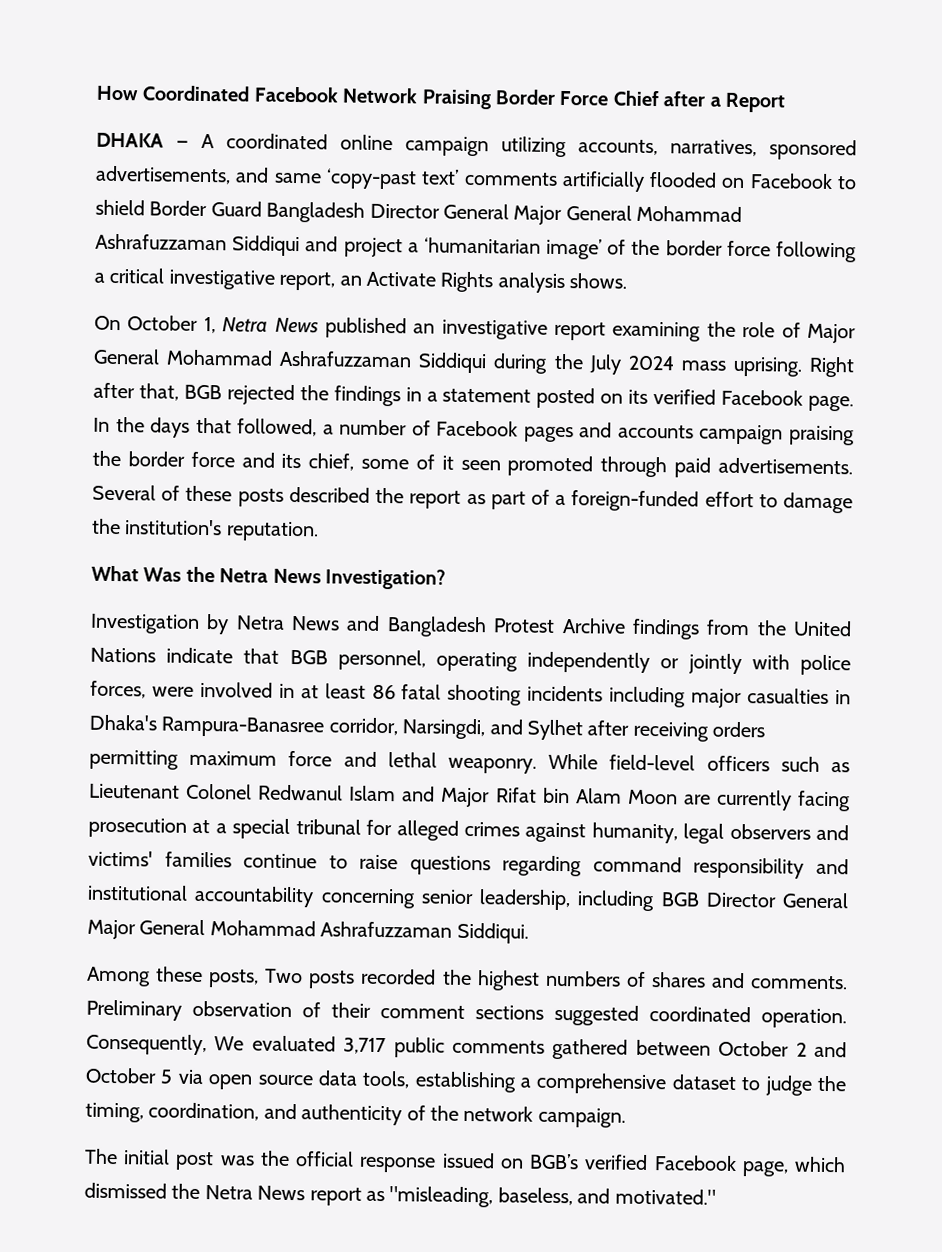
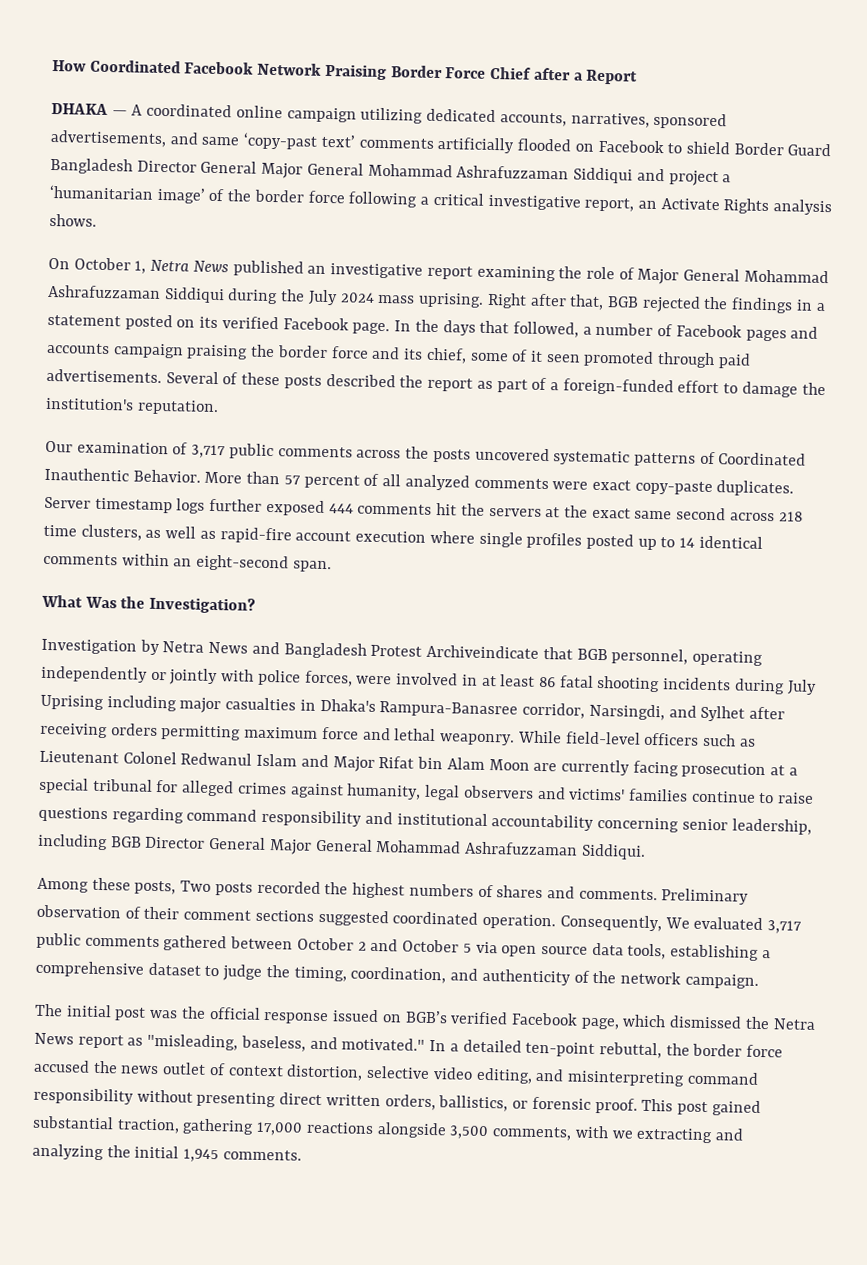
(567, 147) none -> [426,108,497,123] dedicated
(319, 531) none -> [45,440,807,467] [44,467,795,497] [44,496,803,522] [43,524,763,551] [43,553,332,573] // Our examination of 3,717 public comments across the posts uncovered systematic patterns of Coordinated Inauthentic Behavior. More than 57 percent of all analyzed comments were exact copy-paste duplicates. Server timestamp logs further exposed 444 comments hit the servers at the exact same second across 218 time clusters, as well as rapid-fire account execution where single profiles posted up to 14 identical comments within an eight-second span.
[219,568,321,584] Netra News -> (146, 602) none
[561,618,853,640] [90,647,234,664] Archive findings from the United Nations indicate -> [426,644,540,659] Archiveindicate
(604, 693) none -> [733,678,817,695] [40,694,104,711] during July Uprising
(716, 1196) none -> [429,1039,784,1059] [33,1059,759,1087] [33,1087,761,1117] [32,1115,744,1144] [32,1143,302,1163] In a detailed ten-point rebuttal, the border force accused the news outlet of context distortion, selective video editing, and misinterpreting command responsibility without presenting direct written orders, ballistics, or forensic proof. This post gained substantial traction, gathering 17,000 reactions alongside 3,500 comments, with we extracting and analyzing the initial 1,945 comments.

